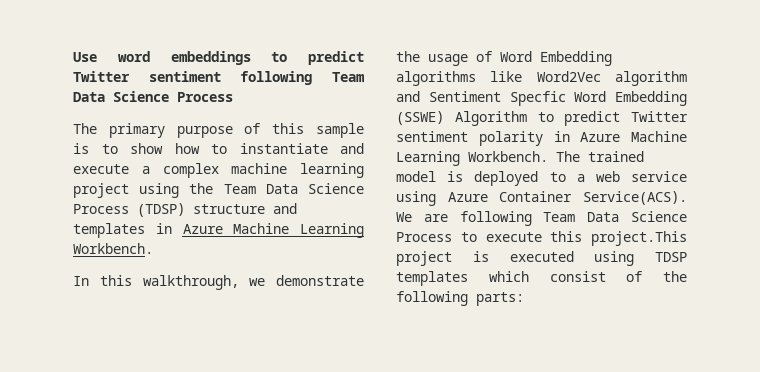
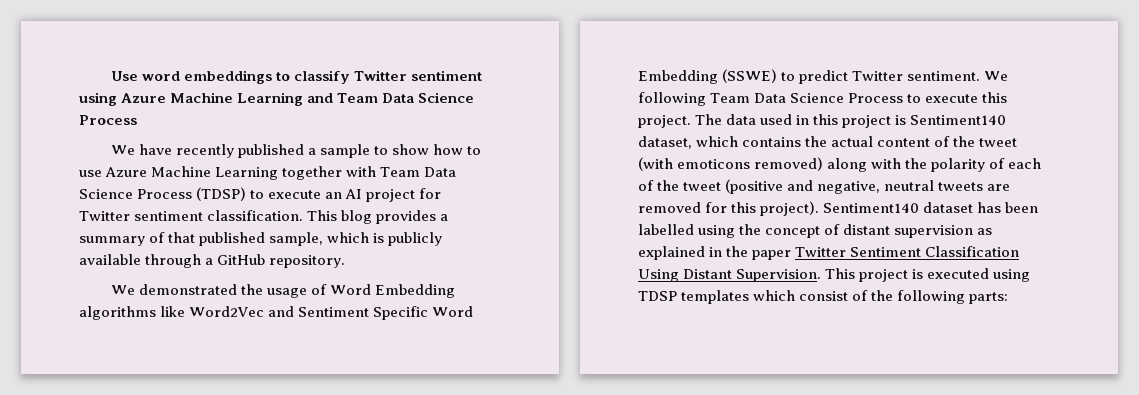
[308,51,364,65] [73,71,313,85] predict Twitter sentiment following -> [294,70,483,84] [79,92,334,106] classify Twitter sentiment using Azure Machine Learning and
[73,123,364,138] [73,143,364,154] [73,163,364,178] [73,183,214,198] The primary purpose of this sample is to show how to instantiate and execute a complex machine learning project using the -> [110,144,482,158] [79,166,377,180] We have recently published a sample to show how to use Azure Machine Learning together with
[193,203,297,214] [73,223,364,238] [73,243,153,254] [73,275,364,290] structure and templates in Azure Machine Learning Workbench. // In this walkthrough, we demonstrate -> [250,188,442,202] [79,210,449,224] [79,232,443,246] [79,254,346,268] [110,284,237,295] to execute an AI project for Twitter sentiment classification. This blog provides a summary of that published sample, which is publicly available through a GitHub repository. // We demonstrated
[615,71,687,86] algorithm -> (265, 311) none
[509,91,566,106] Specfic -> [373,306,429,320] Specific
[454,111,688,126] [396,131,687,146] [396,151,644,166] [396,171,687,186] [396,191,687,206] [396,212,448,222] Algorithm to predict Twitter sentiment polarity in Azure Machine Learning Workbench. The trained model is deployed to a web service using Azure Container Service(ACS). We are -> [781,70,1009,84] to predict Twitter sentiment. We
[591,231,687,246] project.This -> [638,114,1007,128] [638,136,1018,149] [638,157,1042,172] [638,179,1011,194] [638,201,1039,216] [638,224,993,238] [638,246,1020,260] [638,268,856,282] project. The data used in this project is Sentiment140 dataset, which contains the actual content of the tweet (with emoticons removed) along with the polarity of each of the tweet (positive and negative, neutral tweets are removed for this project). Sentiment140 dataset has been labelled using the concept of distant supervision as explained in the paper Twitter Sentiment Classification Using Distant Supervision. This

